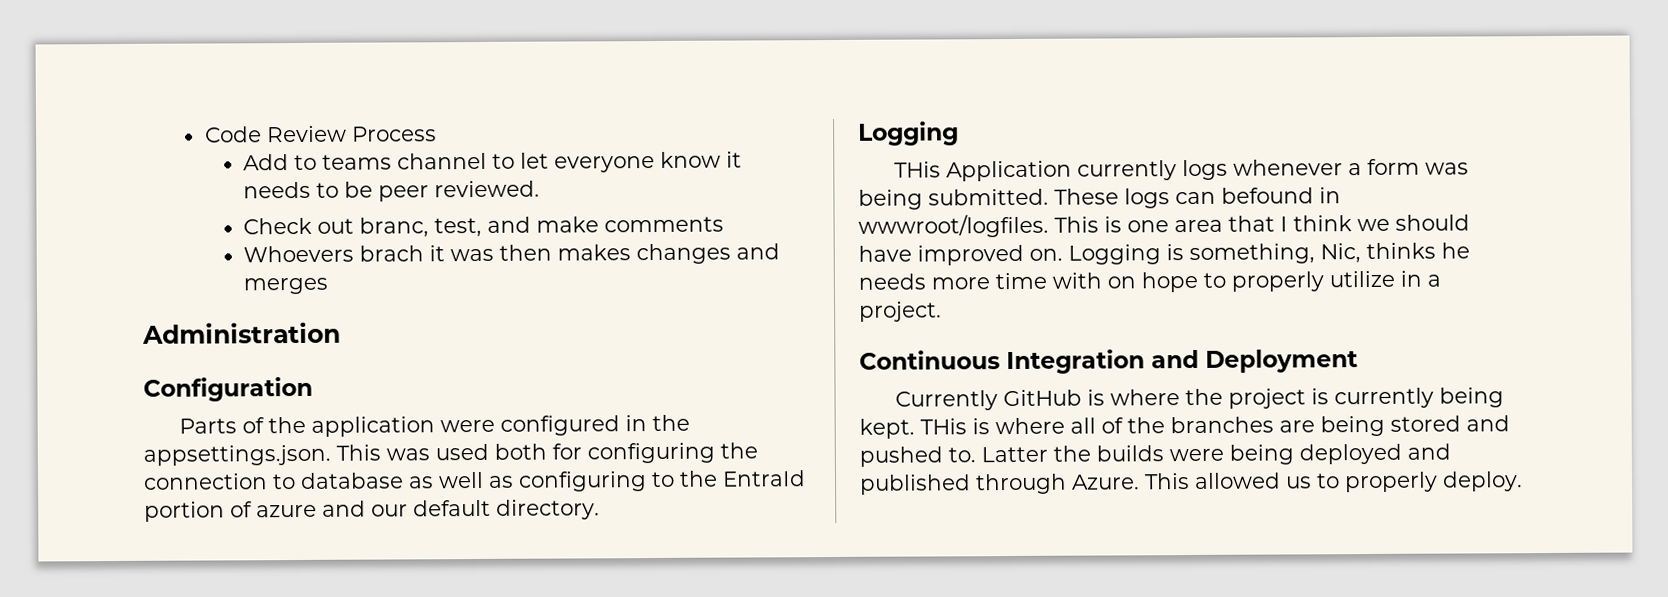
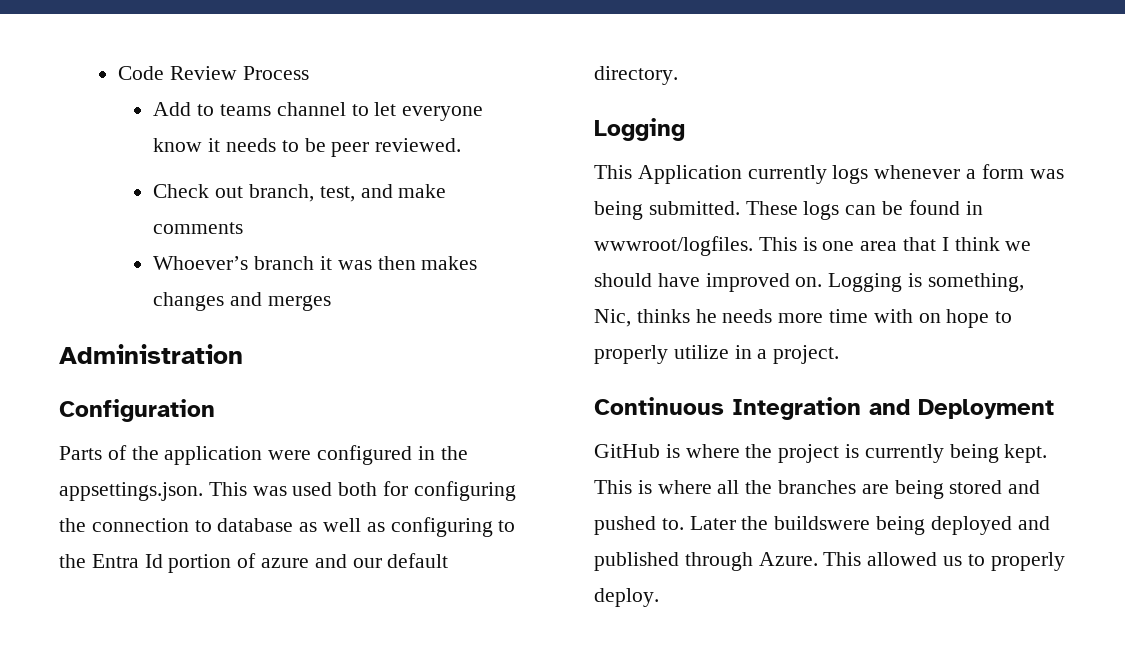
[359,217,430,238] branc, -> [249,184,315,202] branch,
[243,245,425,263] Whoevers brach -> [153,256,315,270] Whoever’s branch
[722,470,806,487] EntraId -> [91,554,163,568] Entra Id
[893,161,941,178] THis -> [594,165,632,179] This
[1221,187,1314,204] befound -> [882,200,960,215] be found
[894,390,998,411] Currently -> (1054, 409) none
[920,418,967,435] THis -> [594,480,632,494] This
[1101,417,1124,434] of -> (740, 487) none
[981,445,1224,463] Latter the builds were -> [689,516,871,530] Later the buildswere

